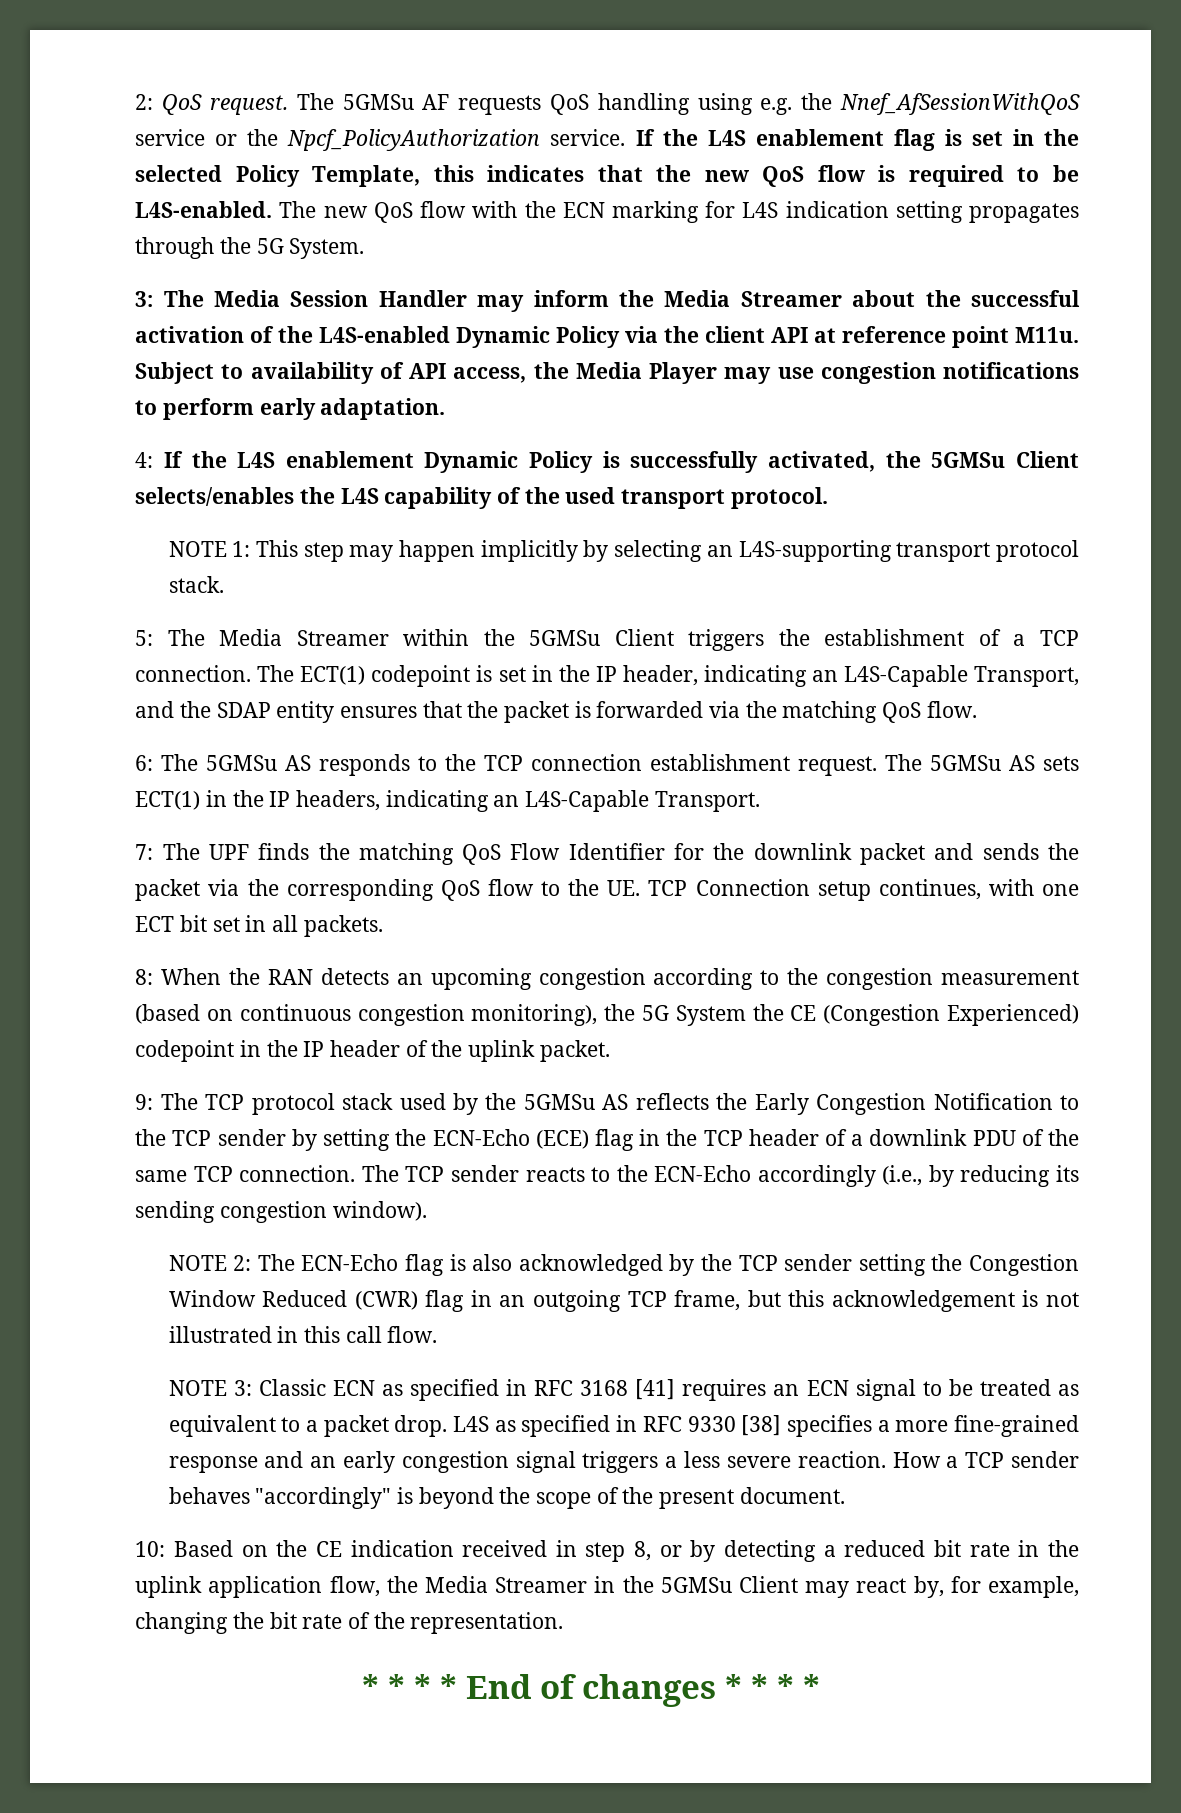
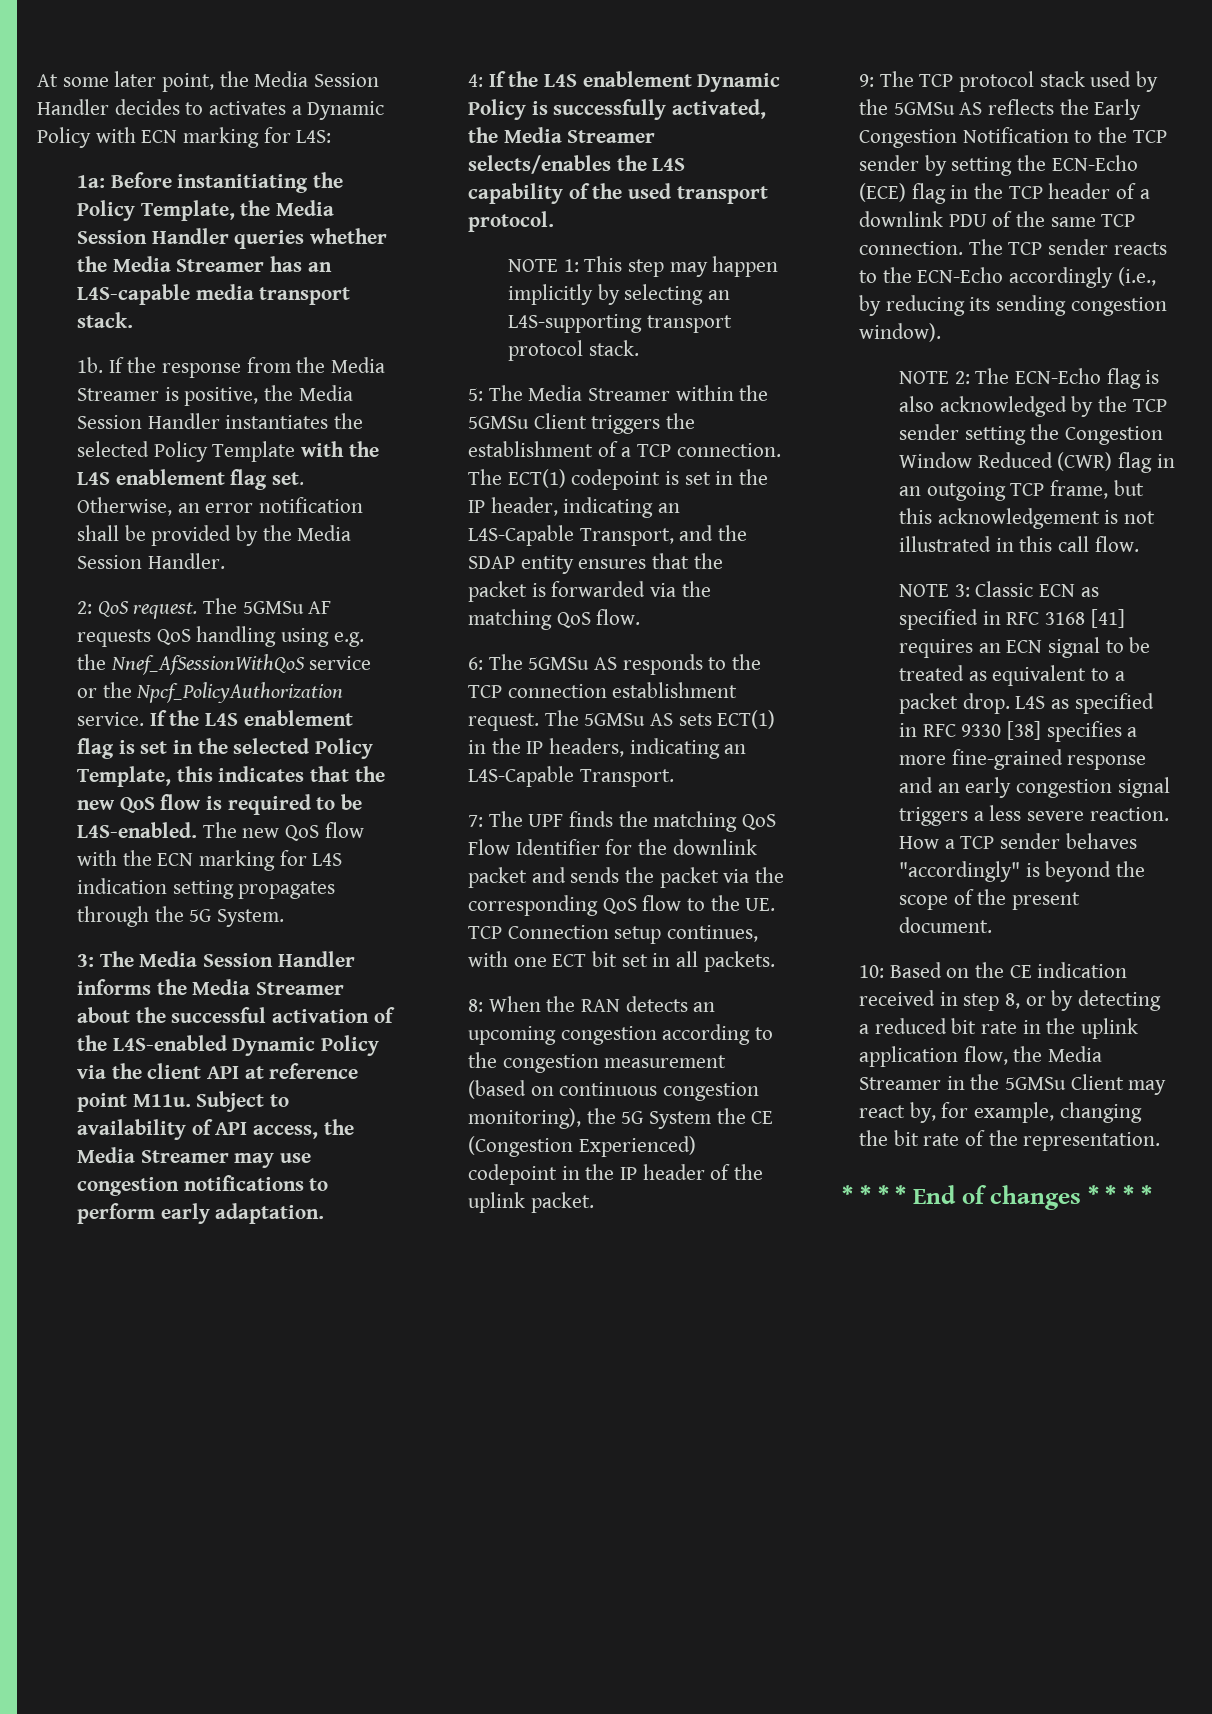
(135, 102) none -> [37,71,380,92] [37,99,385,120] [37,127,332,148] [76,172,343,193] [76,200,334,221] [76,228,387,249] [76,256,332,272] [76,284,351,305] [76,312,133,328] [76,357,385,378] [76,385,353,406] [76,413,363,429] [76,441,379,462] [76,469,304,490] [76,497,363,516] [76,525,352,546] [76,553,225,569] At some later point, the Media Session Handler decides to activates a Dynamic Policy with ECN marking for L4S: // 1a: Before instanitiating the Policy Template, the Media Session Handler queries whether the Media Streamer has an L4S-capable media transport stack. // 1b. If the response from the Media Streamer is positive, the Media Session Handler instantiates the selected Policy Template with the L4S enablement flag set. Otherwise, an error notification shall be provided by the Media Session Handler. //
[477,290,609,312] may inform -> [76,979,151,995] informs
[649,362,718,384] Player -> [140,1150,229,1163] Streamer
[931,451,1079,468] 5GMSu Client -> [503,127,656,143] Media Streamer

